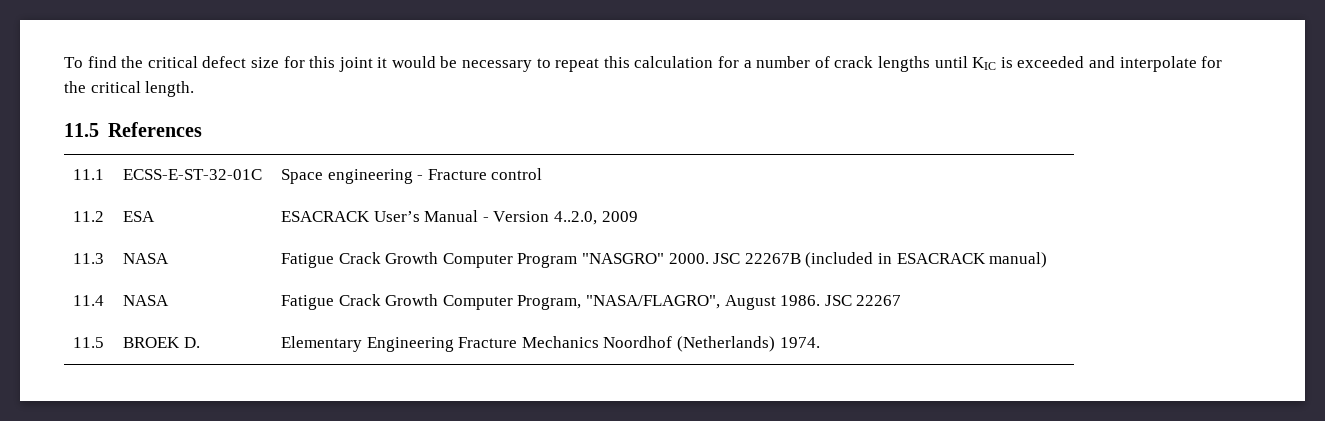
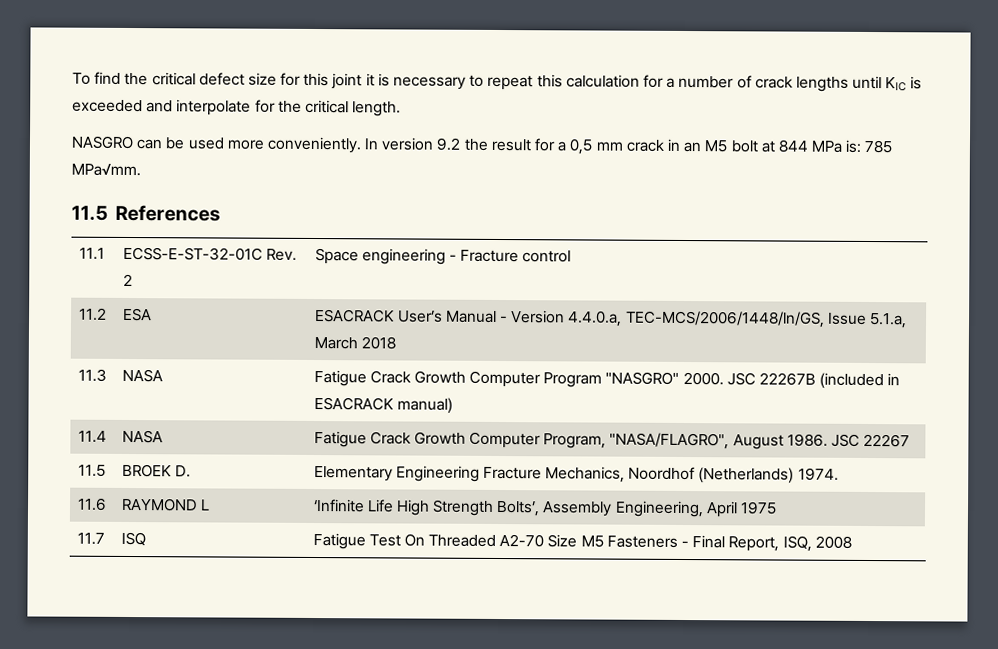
[391,56,458,68] would be -> [377,73,390,87] is
(195, 89) none -> [71,135,894,155] [71,163,141,177] // NASGRO can be used more conveniently. In version 9.2 the result for a 0,5 mm crack in an M5 bolt at 844 MPa is: 785 MPa√mm.
(263, 174) none -> [265,248,297,261] [122,273,133,287] Rev. 2
[554,211,638,225] 4..2.0, 2009 -> [567,310,908,329] [313,336,396,350] 4.4.0.a, TEC-MCS/2006/1448/ln/GS, Issue 5.1.a, March 2018
[521,336,599,348] Mechanics -> [545,466,626,483] Mechanics,
(820, 342) none -> [76,497,107,511] [120,497,210,512] [312,498,778,518] [76,532,105,545] [120,531,146,547] [312,532,852,552] // 11.6 | RAYMOND L | ‘Infinite Life High Strength Bolts’, Assembly Engineering, April 1975 // 11.7 | ISQ | Fatigue Test On Threaded A2-70 Size M5 Fasteners - Final Report, ISQ, 2008

